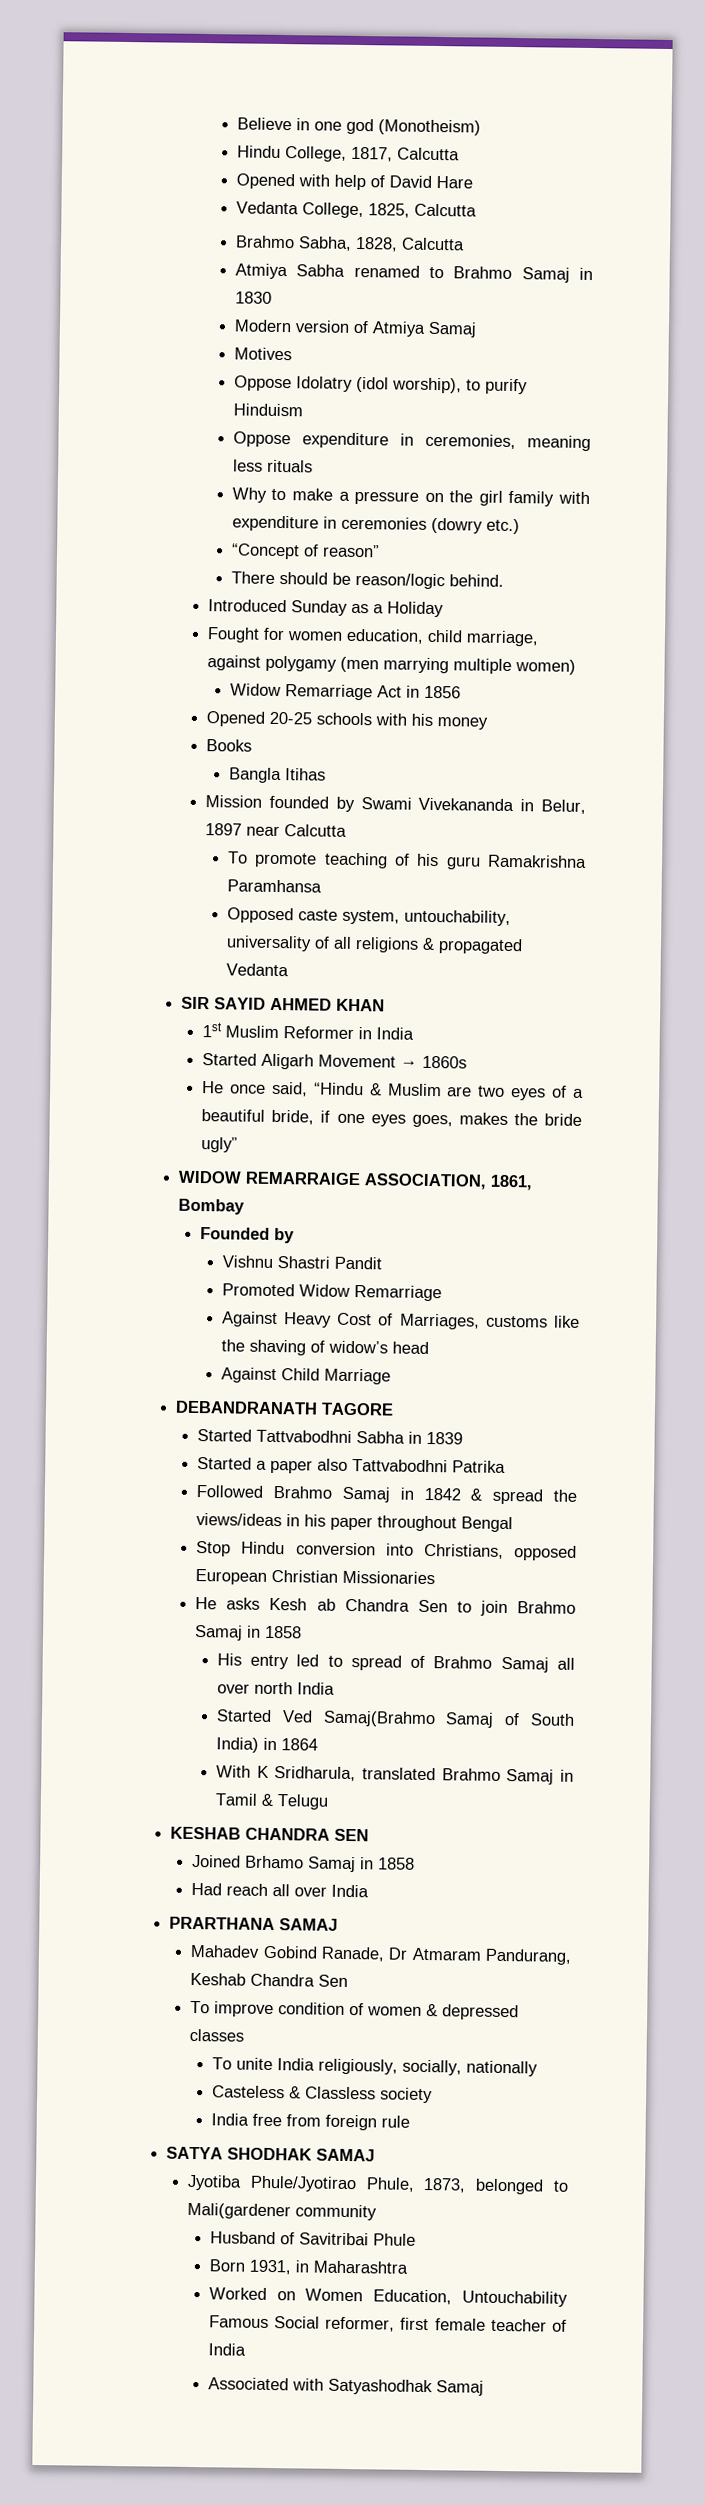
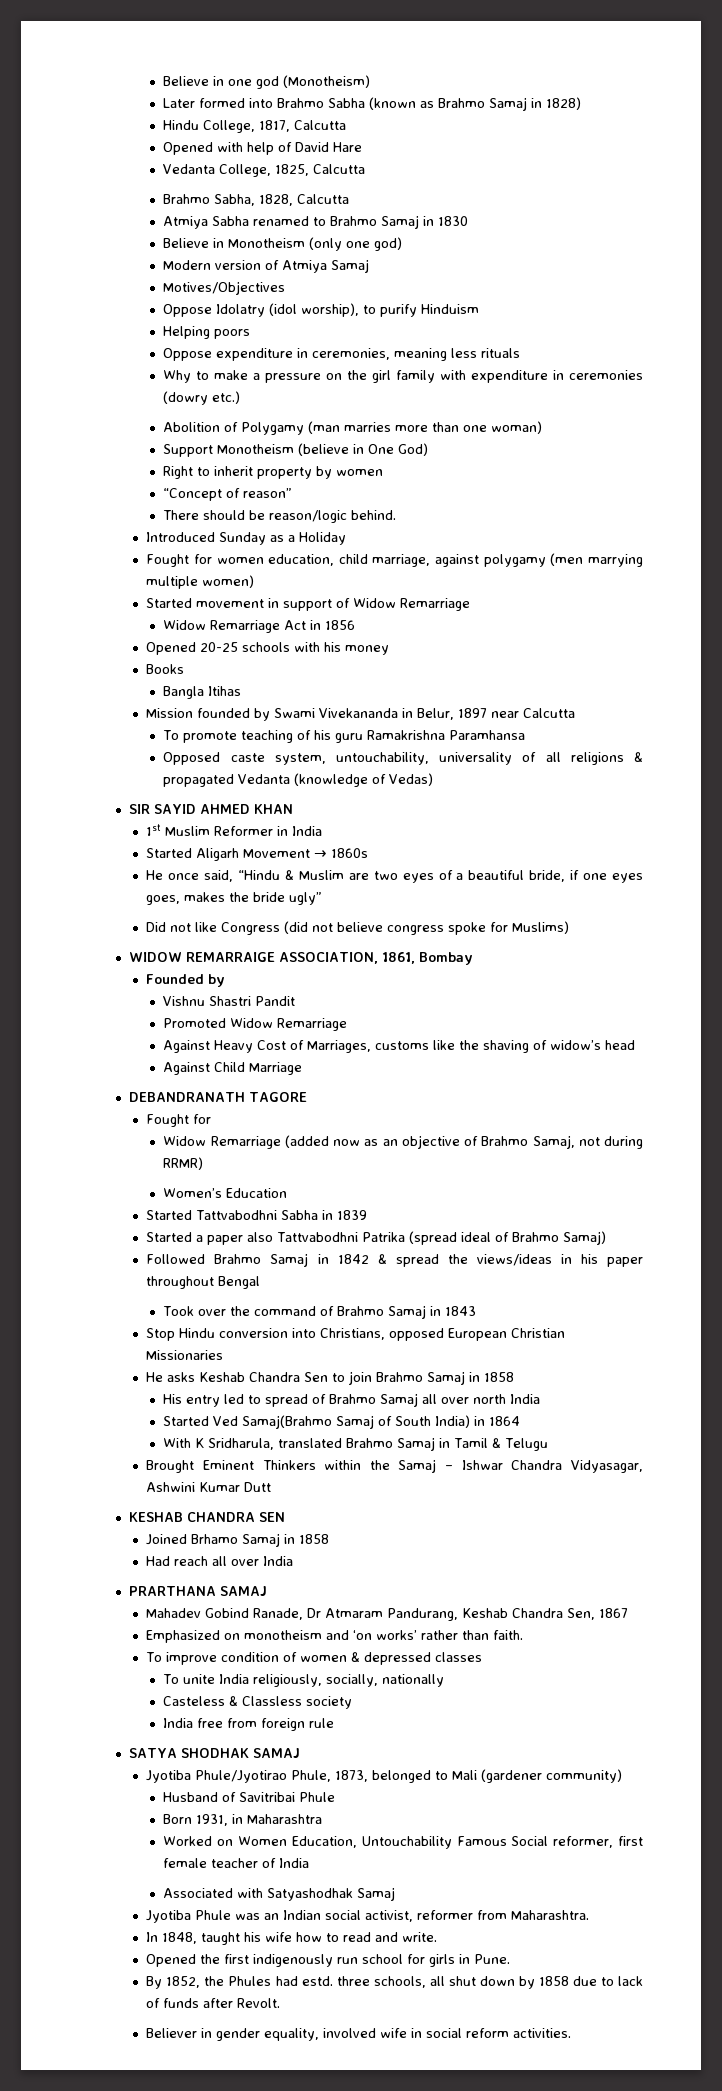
(481, 127) none -> [163,97,582,111] // Later formed into Brahmo Sabha (known as Brahmo Samaj in 1828)
(272, 297) none -> [163,237,403,251] // Believe in Monotheism (only one god)
[233,347,292,361] Motives -> [163,281,286,295] Motives/Objectives
(303, 410) none -> [163,326,251,339] // Helping poors
(520, 526) none -> [163,421,543,435] [163,443,429,457] [163,466,384,479] // Abolition of Polygamy (man marries more than one woman) // Support Monotheism (believe in One God) // Right to inherit property by women
(577, 667) none -> [146,598,471,611] // Started movement in support of Widow Remarriage
(289, 970) none -> [294,773,434,787] (knowledge of Vedas)
(239, 1145) none -> [146,921,570,935] // Did not like Congress (did not believe congress spoke for Muslims)
(394, 1409) none -> [146,1114,212,1127] [163,1135,644,1149] [163,1157,204,1170] [163,1188,288,1198] // Fought for // Widow Remarriage (added now as an objective of Brahmo Samaj, not during RRMR) // Women’s Education
(507, 1467) none -> [409,1231,607,1245] (spread ideal of Brahmo Samaj)
(514, 1524) none -> [163,1305,477,1319] // Took over the command of Brahmo Samaj in 1843
[269,1597,336,1611] Kesh ab -> [199,1372,246,1382] Keshab
(328, 1802) none -> [146,1459,643,1473] [146,1482,272,1492] // Brought Eminent Thinkers within the Samaj – Ishwar Chandra Vidyasagar, Ashwini Kumar Dutt
[318,1974,349,1988] Sen -> [567,1608,629,1620] [146,1630,524,1643] Sen, 1867 // Emphasized on monotheism and ‘on works’ rather than faith.
[187,2202,378,2221] Mali(gardener community -> [452,1769,623,1783] Mali (gardener community)
(484, 2388) none -> [146,1910,590,1923] [146,1932,438,1945] [146,1954,511,1967] [146,1976,643,1989] [146,1998,281,2008] [146,2028,572,2041] // Jyotiba Phule was an Indian social activist, reformer from Maharashtra. // In 1848, taught his wife how to read and write. // Opened the first indigenously run school for girls in Pune. // By 1852, the Phules had estd. three schools, all shut down by 1858 due to lack of funds after Revolt. // Believer in gender equality, involved wife in social reform activities.

